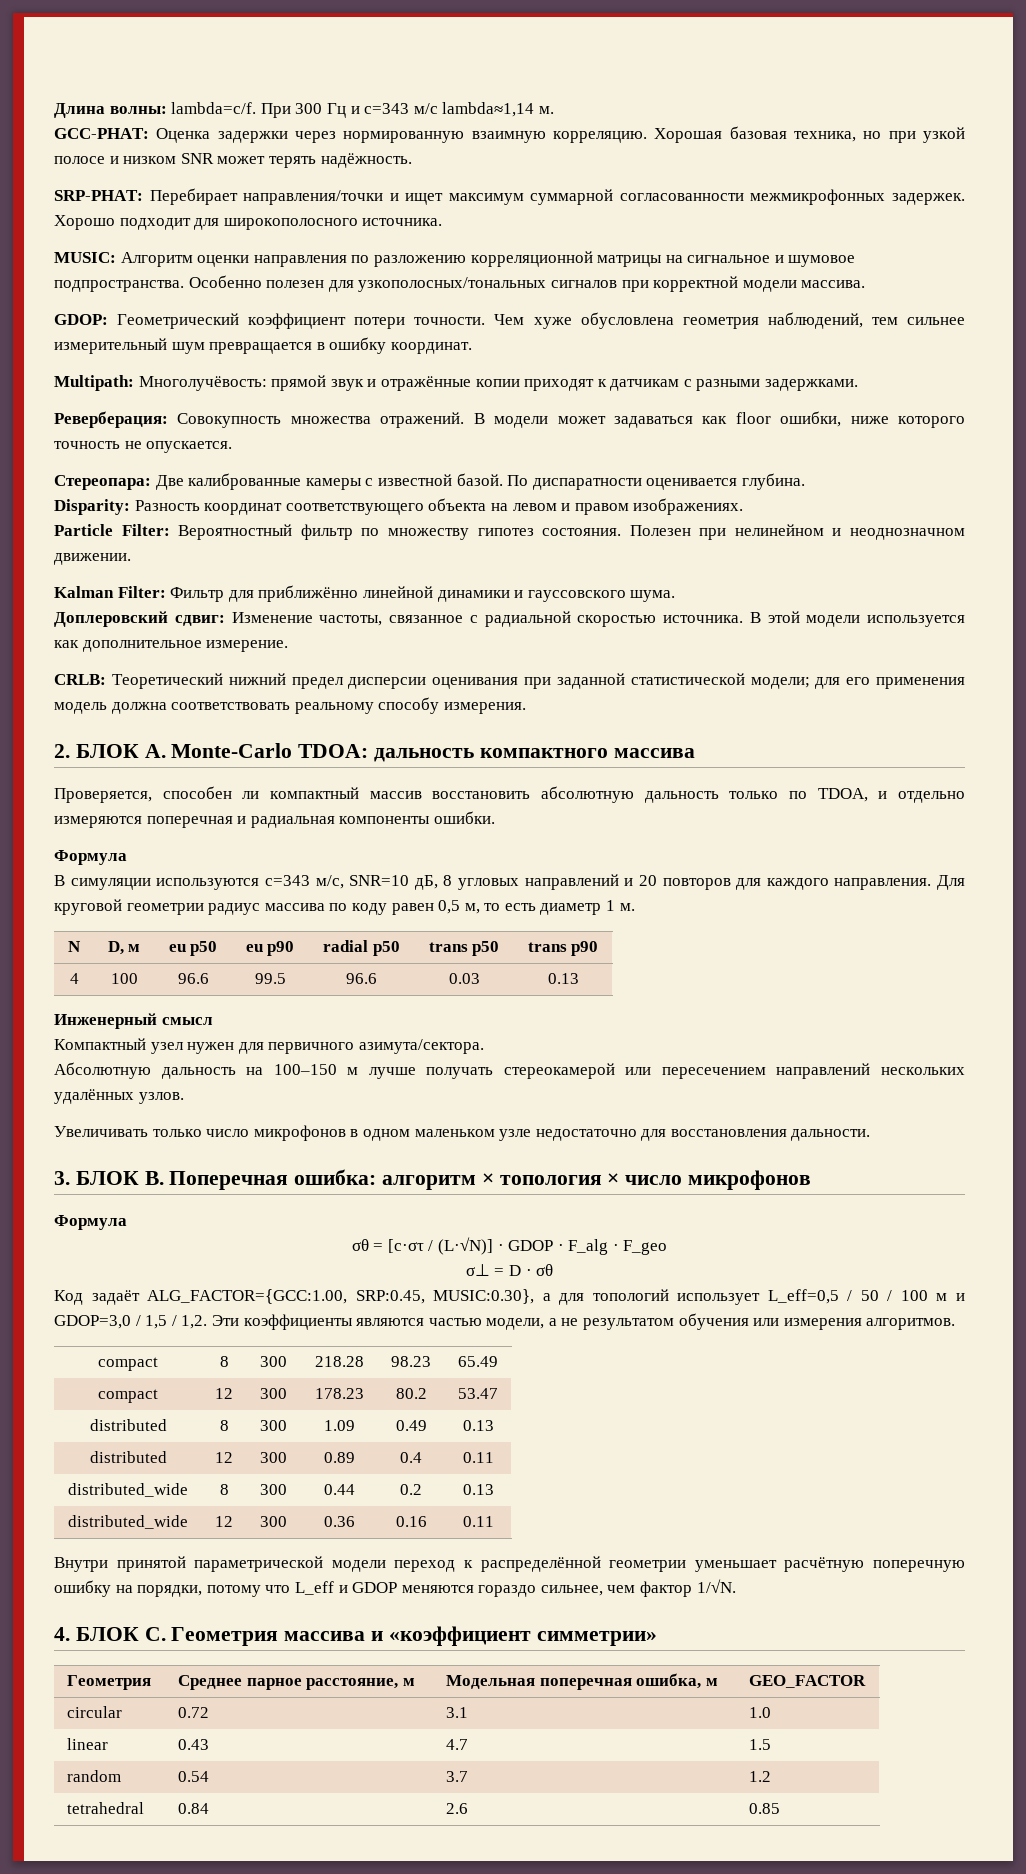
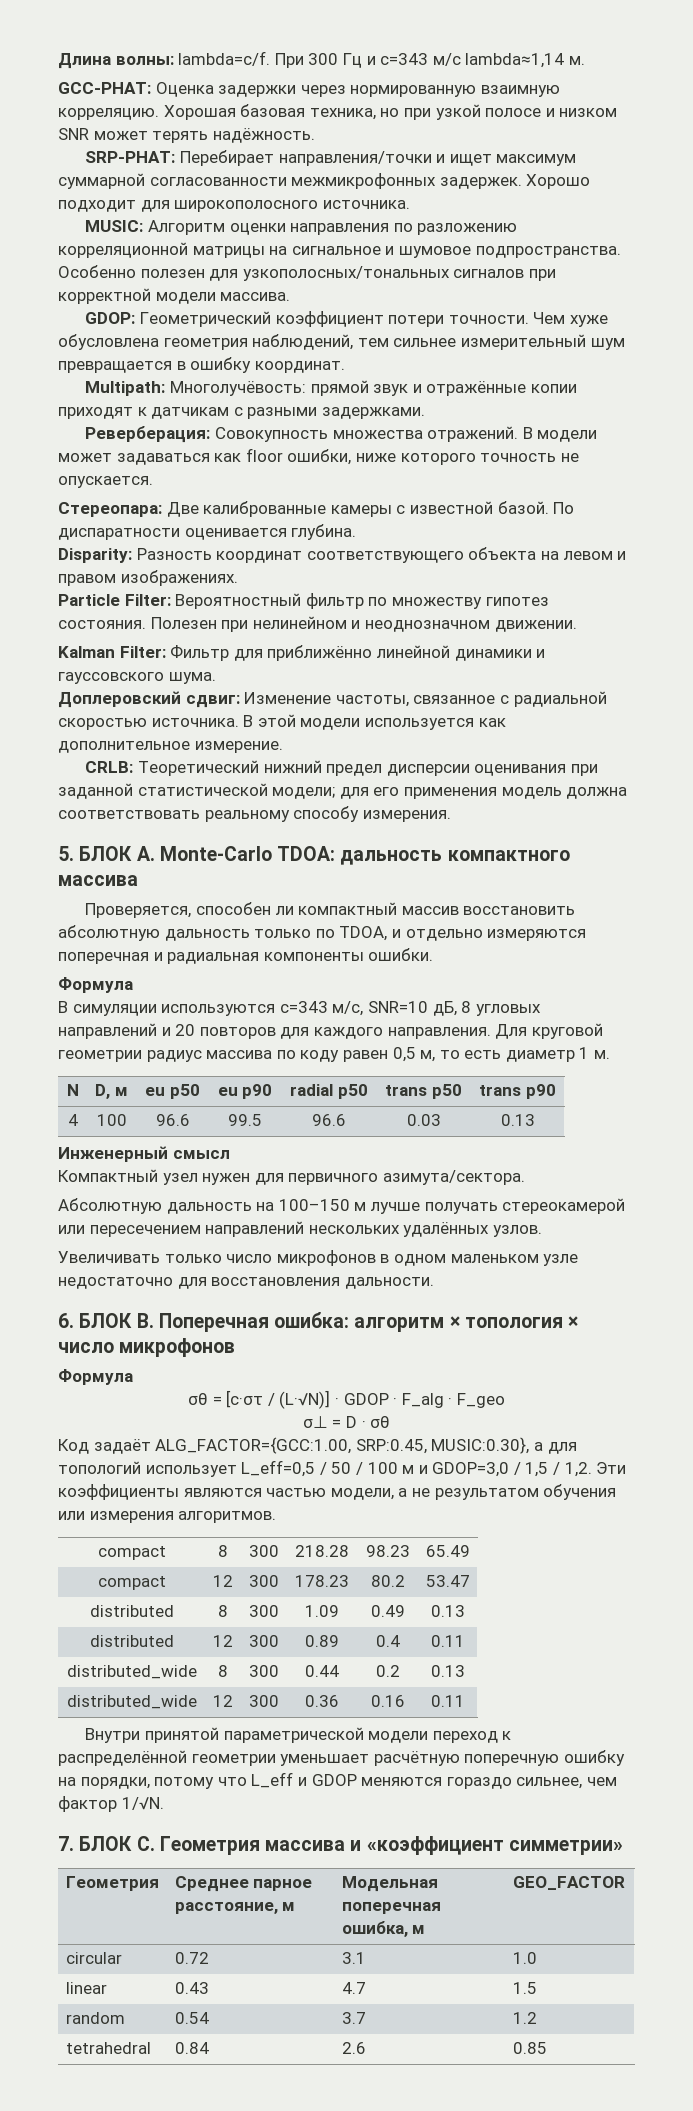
[54,744,70,758] 2. -> [58,846,74,861] 5.
[54,1171,70,1185] 3. -> [58,1313,74,1328] 6.
[54,1627,70,1641] 4. -> [58,1836,74,1851] 7.

